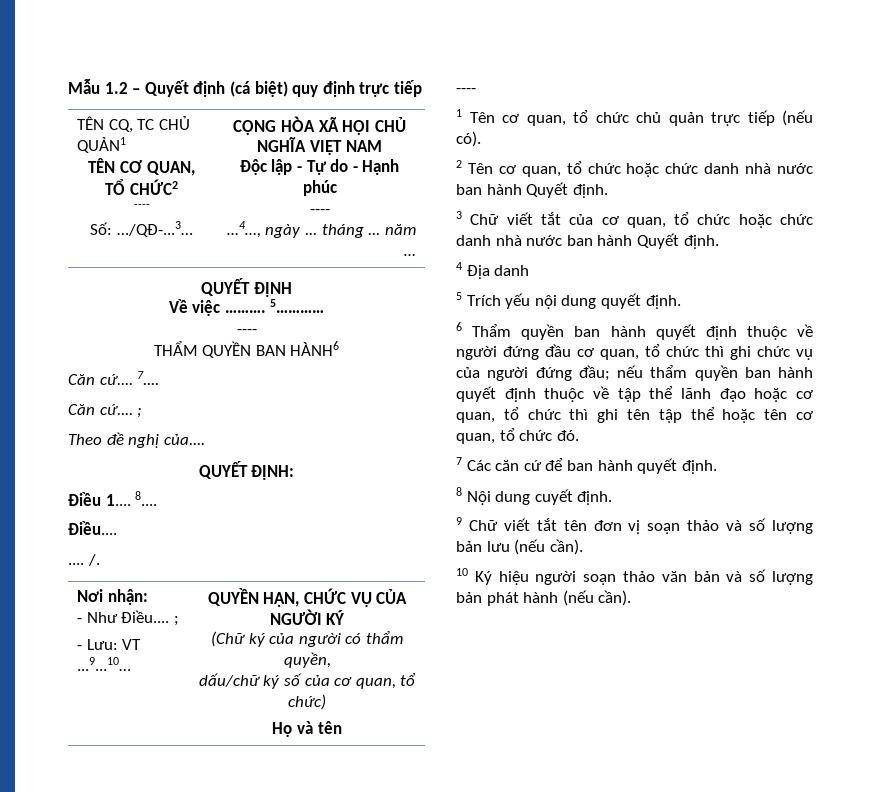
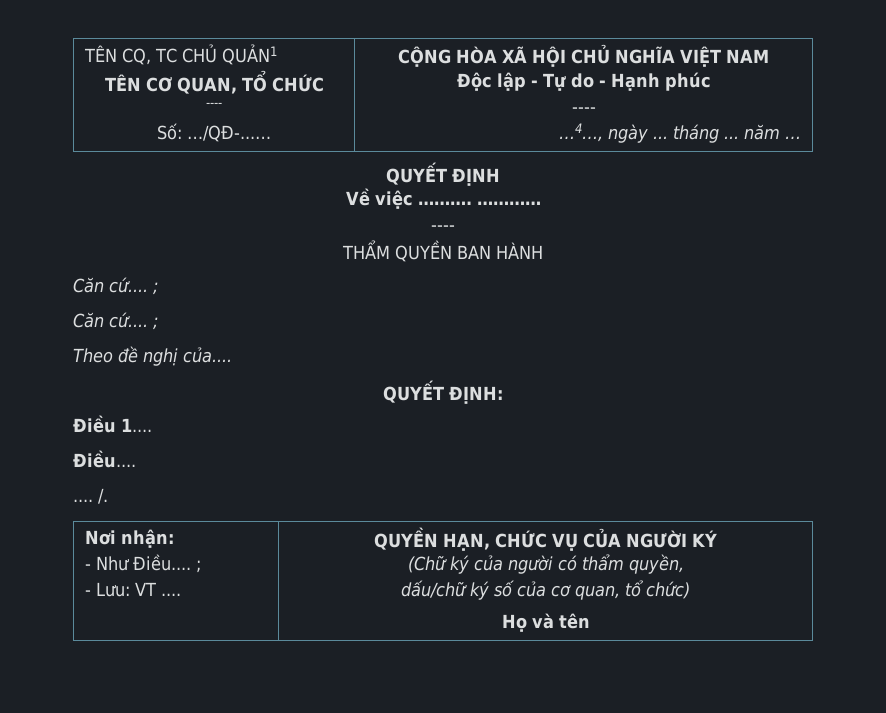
[68,79,422,97] Mẫu 1.2 – Quyết định (cá biệt) quy định trực tiếp // -> (83, 53) none
[129,179,178,195] CHỨC2 -> [271,74,324,92] CHỨC
[116,221,193,237] …/QĐ-...3… -> [187,125,271,142] …/QĐ-...…
[270,299,325,313] 5………… -> [476,201,541,205] …………
[290,341,340,356] [68,371,160,385] HÀNH6 // Căn cứ.... 7.... -> [496,242,543,259] [73,277,158,295] HÀNH // Căn cứ.... ;
[135,491,158,506] 8.... -> (152, 425) none
[77,657,132,671] ...9...10… -> [160,593,181,596] ....
[456,88,476,93] [456,109,813,126] [456,131,481,147] [456,160,813,177] [456,182,608,198] [456,211,813,228] [456,233,719,249] [456,262,530,279] [456,292,681,309] [456,322,813,340] [456,344,813,360] [456,365,813,381] [456,386,813,402] [456,407,813,423] [456,428,579,444] [456,457,717,474] [456,487,613,505] [456,517,813,534] [456,539,583,555] [456,568,813,585] [456,590,632,606] // ---- // 1 Tên cơ quan, tổ chức chủ quản trực tiếp (nếu có). // 2 Tên cơ quan, tổ chức hoặc chức danh nhà nước ban hành Quyết định. // 3 Chữ viết tắt của cơ quan, tổ chức hoặc chức danh nhà nước ban hành Quyết định. // 4 Địa danh // 5 Trích yếu nội dung quyết định. // 6 Thẩm quyền ban hành quyết định thuộc về người đứng đầu cơ quan, tổ chức thì ghi chức vụ của người đứng đầu; nếu thẩm quyền ban hành quyết định thuộc về tập thể lãnh đạo hoặc cơ quan, tổ chức thì ghi tên tập thể hoặc tên cơ quan, tổ chức đó. // 7 Các căn cứ để ban hành quyết định. // 8 Nội dung cuyết định. // 9 Chữ viết tắt tên đơn vị soạn thảo và số lượng bản lưu (nếu cần). // 10 Ký hiệu người soạn thảo văn bản và số lượng bản phát hành (nếu cần). -> (590, 621) none

